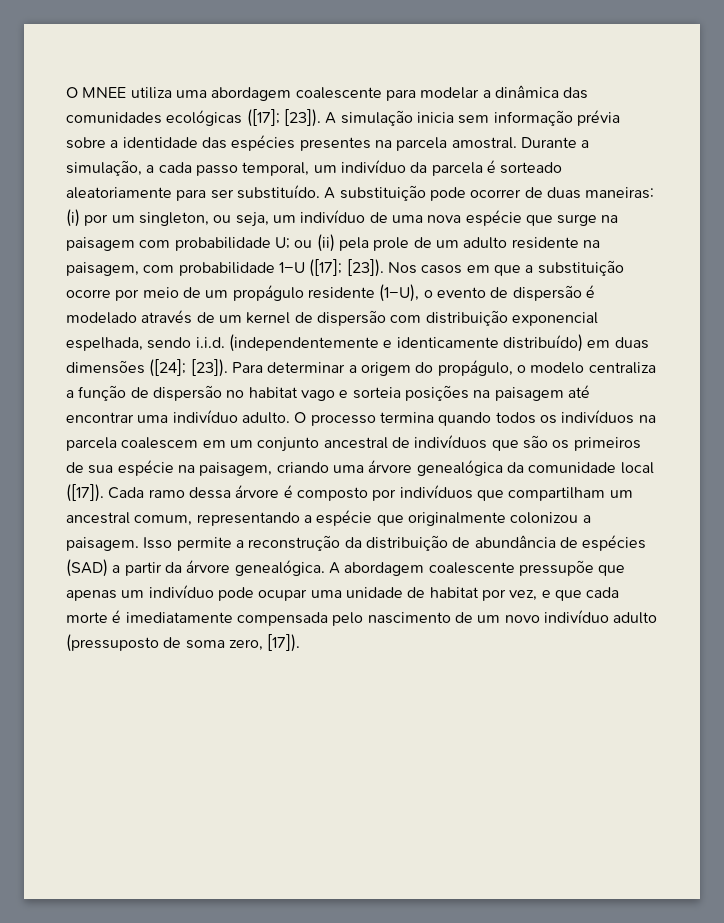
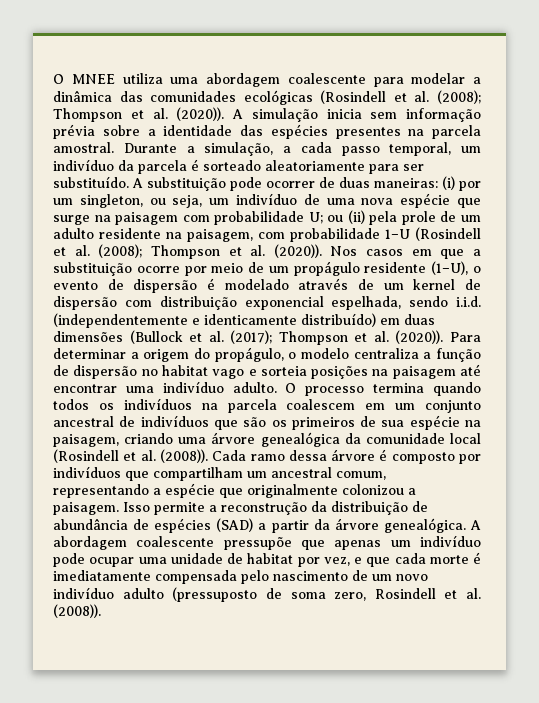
[246,109,321,127] ([17]; [23]). -> [320,90,481,104] [53,107,225,122] (Rosindell et al. (2008); Thompson et al. (2020)).
[309,259,384,277] ([17]; [23]). -> [415,227,481,241] [53,244,322,259] (Rosindell et al. (2008); Thompson et al. (2020)).
[149,359,228,377] ([24]; [23]). -> [129,330,444,345] (Bullock et al. (2017); Thompson et al. (2020)).
[66,484,104,502] ([17]). -> [53,449,208,463] (Rosindell et al. (2008)).
[267,634,301,652] [17]). -> [374,588,481,599] [53,604,101,618] Rosindell et al. (2008)).

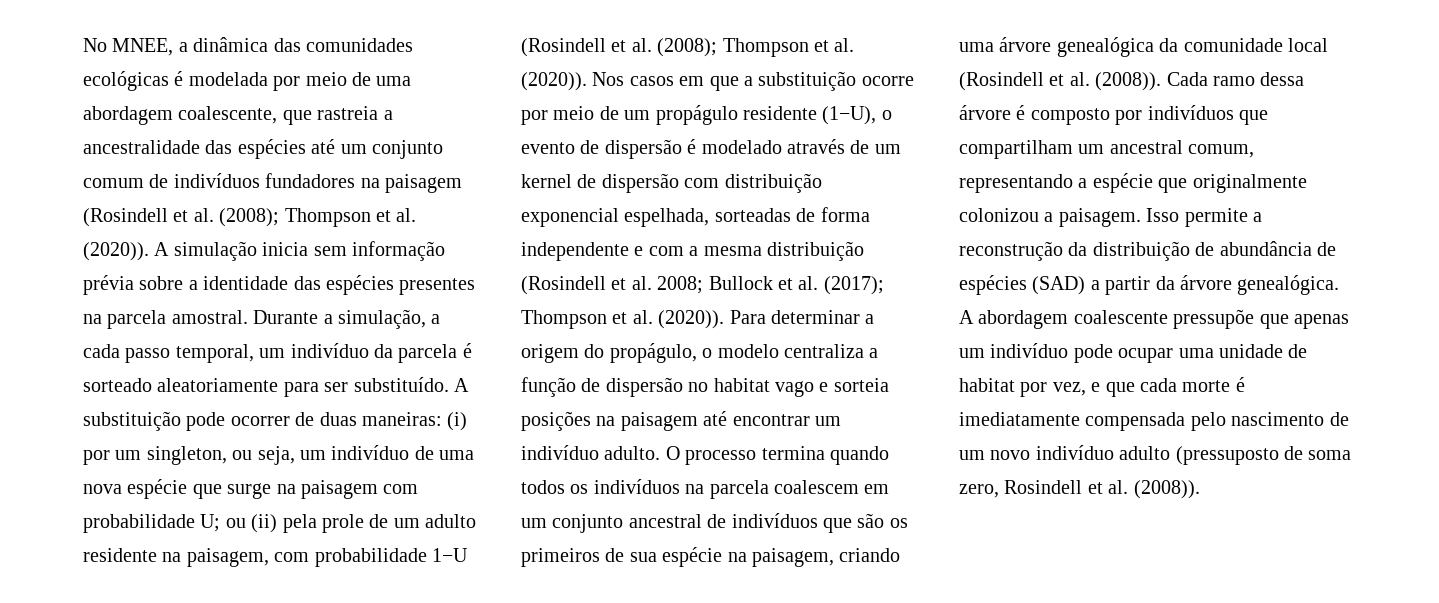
[53,73,466,87] O MNEE utiliza uma abordagem coalescente para modelar -> [83,38,174,56] No MNEE,
(313, 97) none -> [174,71,412,91] [83,106,393,125] [83,139,443,159] [83,173,462,193] é modelada por meio de uma abordagem coalescente, que rastreia a ancestralidade das espécies até um conjunto comum de indivíduos fundadores na paisagem
[409,296,481,307] [53,313,435,328] [53,330,183,344] sendo i.i.d. (independentemente e identicamente distribuído) em duas dimensões (Bullock -> [714,207,870,222] [521,241,864,261] [521,276,773,295] sorteadas de forma independente e com a mesma distribuição (Rosindell et al. 2008; Bullock
[125,386,154,393] uma -> [815,416,841,426] um

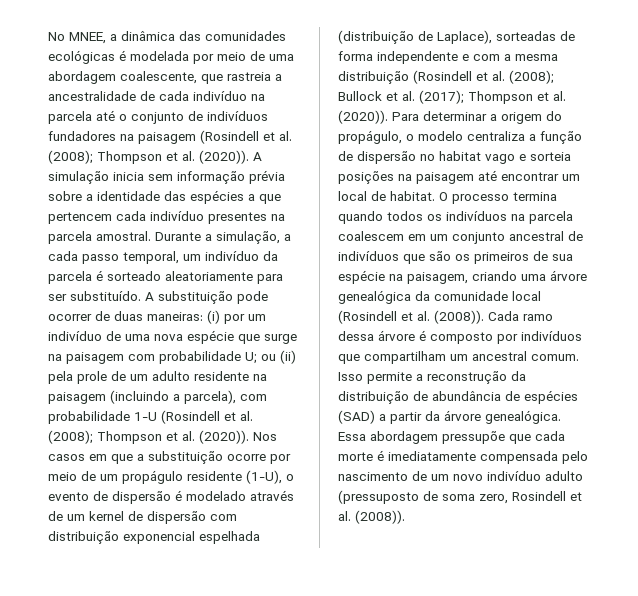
[205,139,443,159] [83,178,144,188] das espécies até um conjunto comum -> [140,91,265,101] [48,110,184,124] de cada indivíduo na parcela até o conjunto
(394, 285) none -> [248,194,281,204] [48,211,204,224] a que pertencem cada indivíduo
[146,446,326,465] singleton, ou seja, um -> (266, 317) none
[186,548,269,567] paisagem, -> [48,390,236,404] paisagem (incluindo a parcela),
[624,208,710,227] espelhada, -> [199,531,260,544] [338,30,492,44] espelhada (distribuição de Laplace),
[657,276,704,294] 2008; -> [509,70,554,84] (2008);
[521,445,661,460] indivíduo adulto. -> [338,191,435,201] local de habitat.
[1188,144,1255,158] [959,173,1307,193] [959,208,1141,227] comum, representando a espécie que originalmente colonizou a paisagem. -> [531,354,579,361] comum.
[959,309,1349,329] [959,343,1308,363] [959,378,1101,397] A abordagem coalescente pressupõe que apenas um indivíduo pode ocupar uma unidade de habitat por vez, e -> [338,431,505,444] Essa abordagem pressupõe

